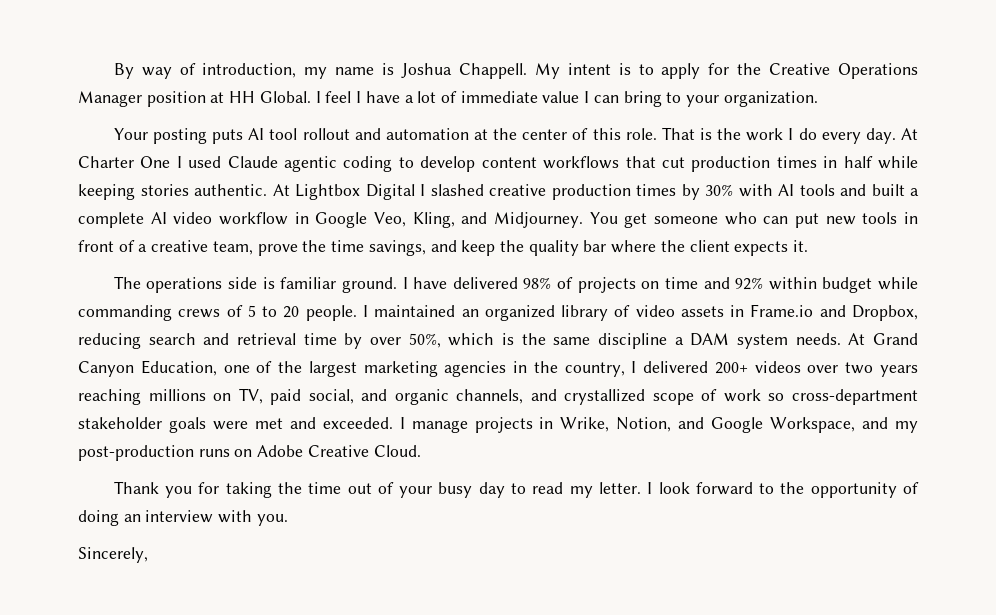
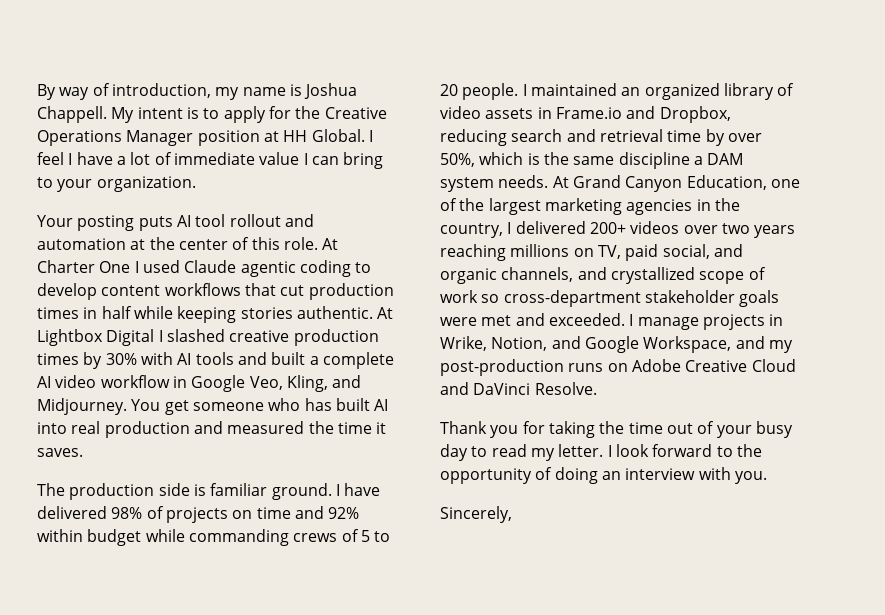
[661,127,896,144] That is the work I do every day. -> (318, 243) none
[763,212,918,228] [78,240,809,256] can put new tools in front of a creative team, prove the time savings, and keep the quality bar where the client expects it. -> [304,398,389,411] [37,421,387,438] [37,448,83,457] has built AI into real production and measured the time it saves.
[146,277,223,293] operations -> [69,483,155,500] production
[373,445,421,457] Cloud. -> [751,359,796,372] [440,382,597,395] Cloud and DaVinci Resolve.

